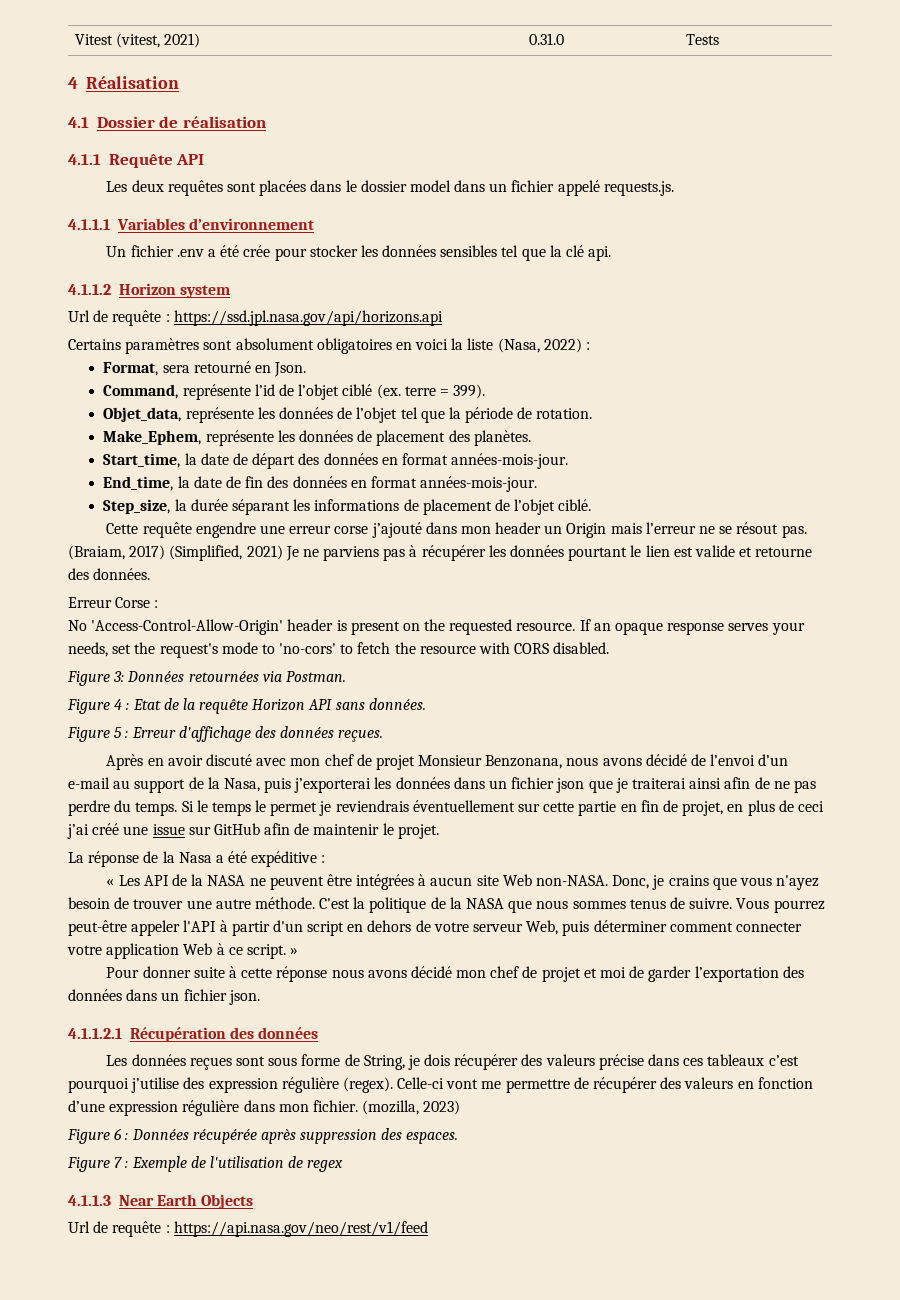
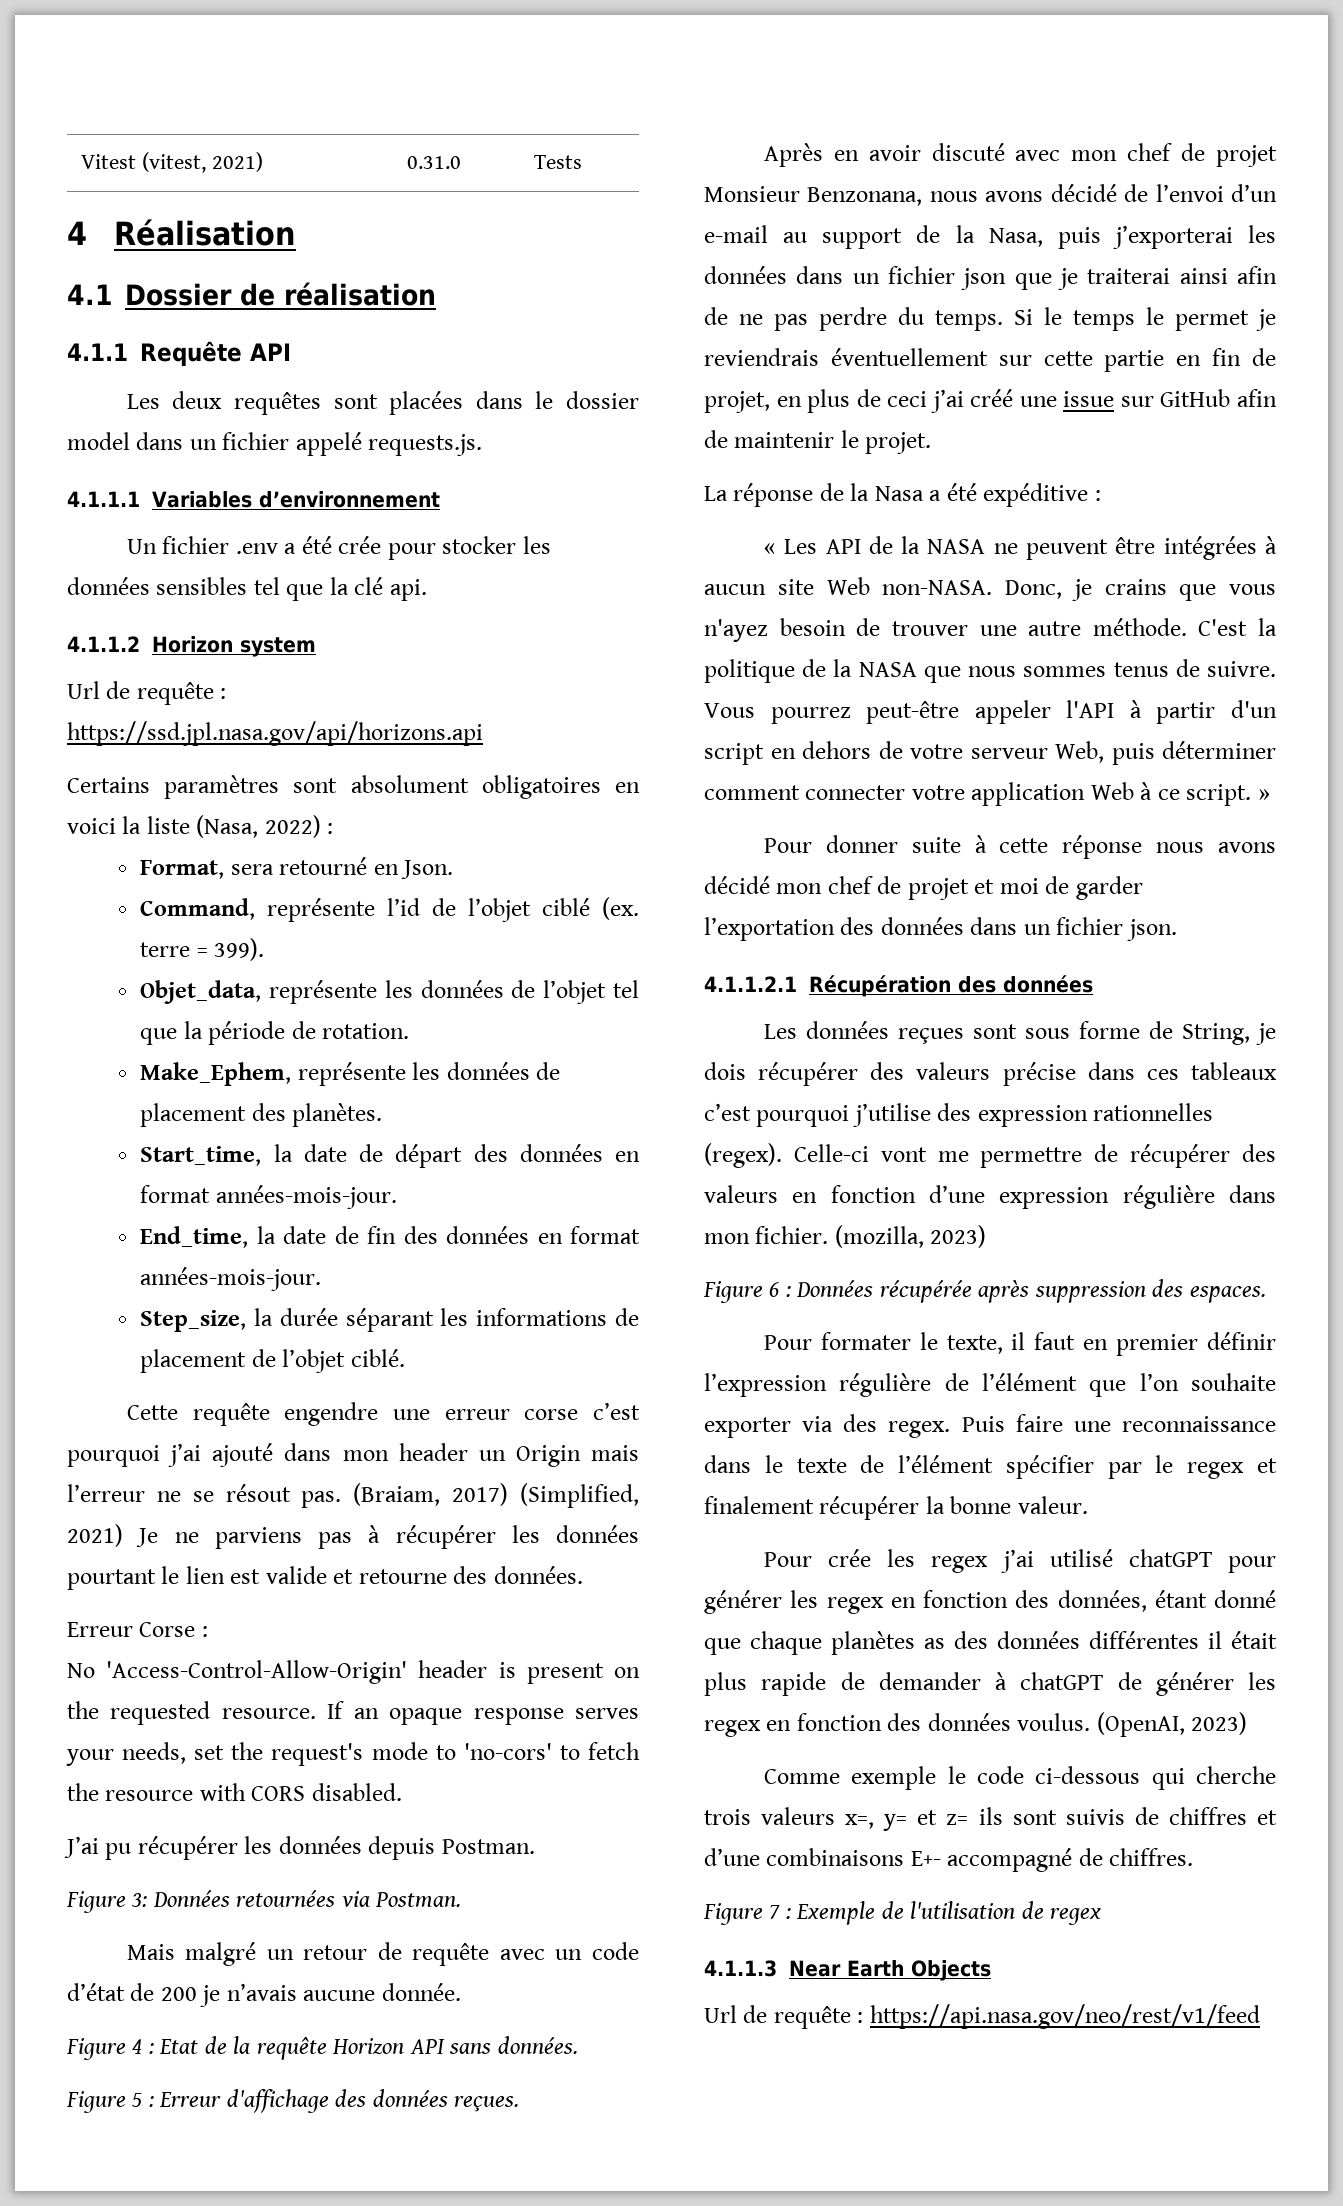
[371,522,422,538] j’ajouté -> [593,1402,641,1420] [67,1443,274,1467] c’est pourquoi j’ai ajouté
(610, 648) none -> [64,1836,535,1860] // J’ai pu récupérer les données depuis Postman.
(346, 676) none -> [126,1942,640,1966] [67,1983,461,2007] // Mais malgré un retour de requête avec un code d’état de 200 je n’avais aucune donnée.
[281,1077,339,1093] régulière -> [1093,1103,1214,1121] rationnelles
(459, 1138) none -> [763,1332,1276,1356] [704,1373,1276,1397] [704,1414,1276,1438] [704,1455,1277,1479] [704,1496,1088,1520] [763,1549,1276,1573] [704,1590,1276,1614] [704,1631,1277,1655] [704,1672,1276,1696] [704,1712,1248,1737] [763,1766,1276,1790] [704,1807,1278,1831] [704,1848,1194,1872] // Pour formater le texte, il faut en premier définir l’expression régulière de l’élément que l’on souhaite exporter via des regex. Puis faire une reconnaissance dans le texte de l’élément spécifier par le regex et finalement récupérer la bonne valeur. // Pour crée les regex j’ai utilisé chatGPT pour générer les regex en fonction des données, étant donné que chaque planètes as des données différentes il était plus rapide de demander à chatGPT de générer les regex en fonction des données voulus. (OpenAI, 2023) // Comme exemple le code ci-dessous qui cherche trois valeurs x=, y= et z= ils sont suivis de chiffres et d’une combinaisons E+- accompagné de chiffres.

